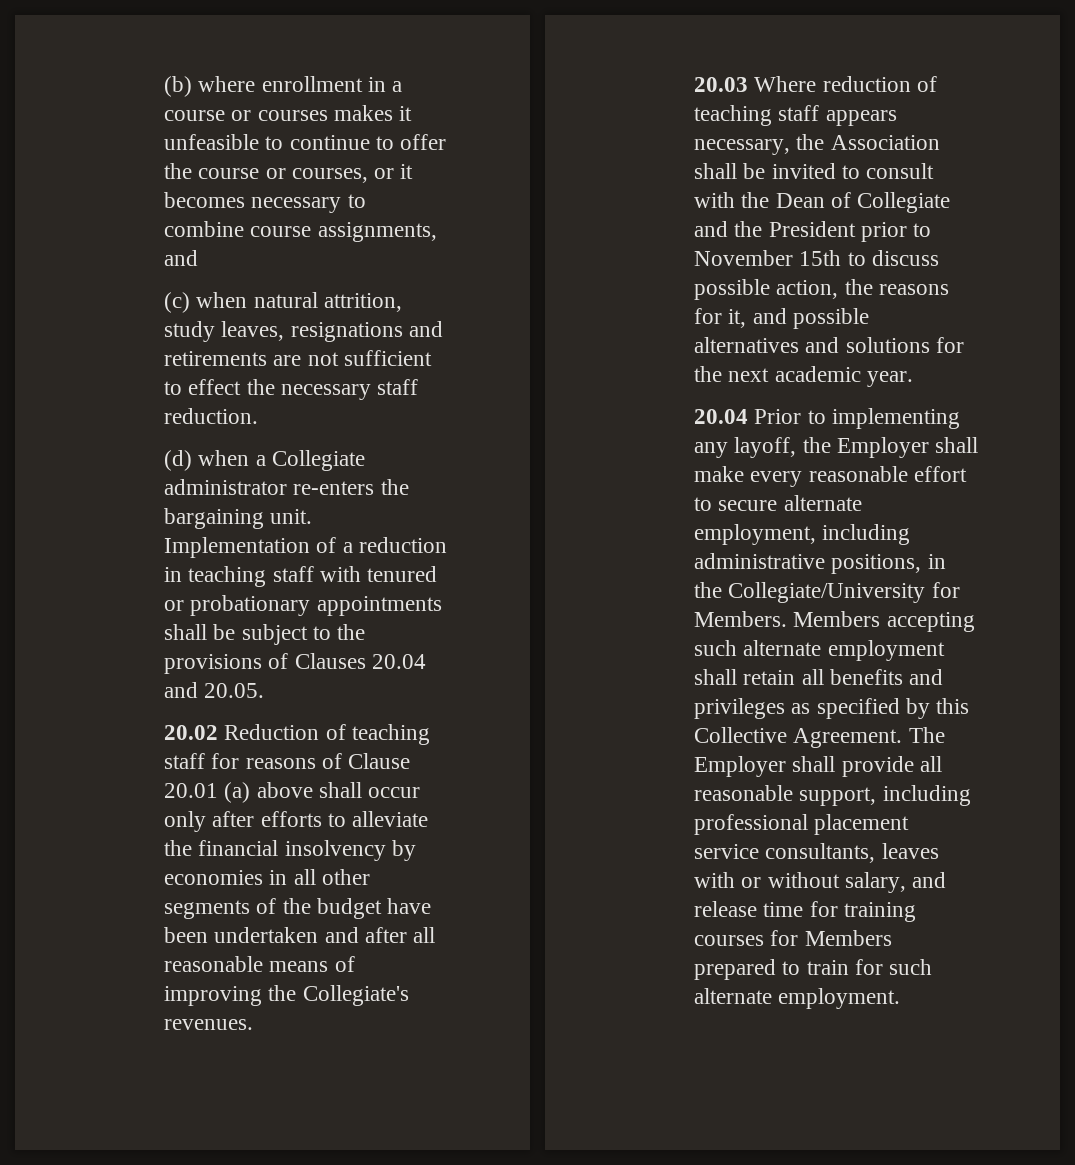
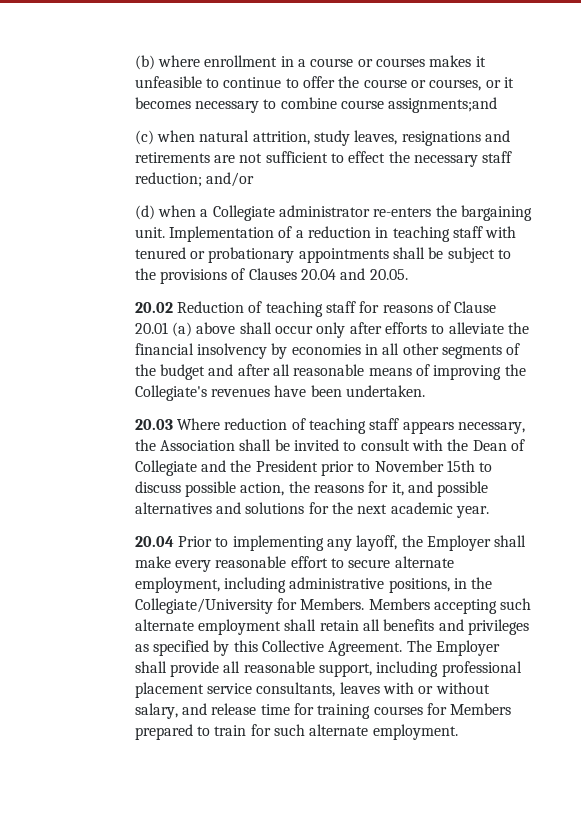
[317,222,437,242] [164,250,199,266] assignments, and -> [388,97,498,113] assignments;and
[164,408,259,424] reduction. -> [134,172,255,187] reduction; and/or
[387,898,432,914] [164,927,319,943] have been undertaken -> (206, 372) none
[164,1019,254,1030] revenues. -> [211,385,426,397] revenues have been undertaken.

